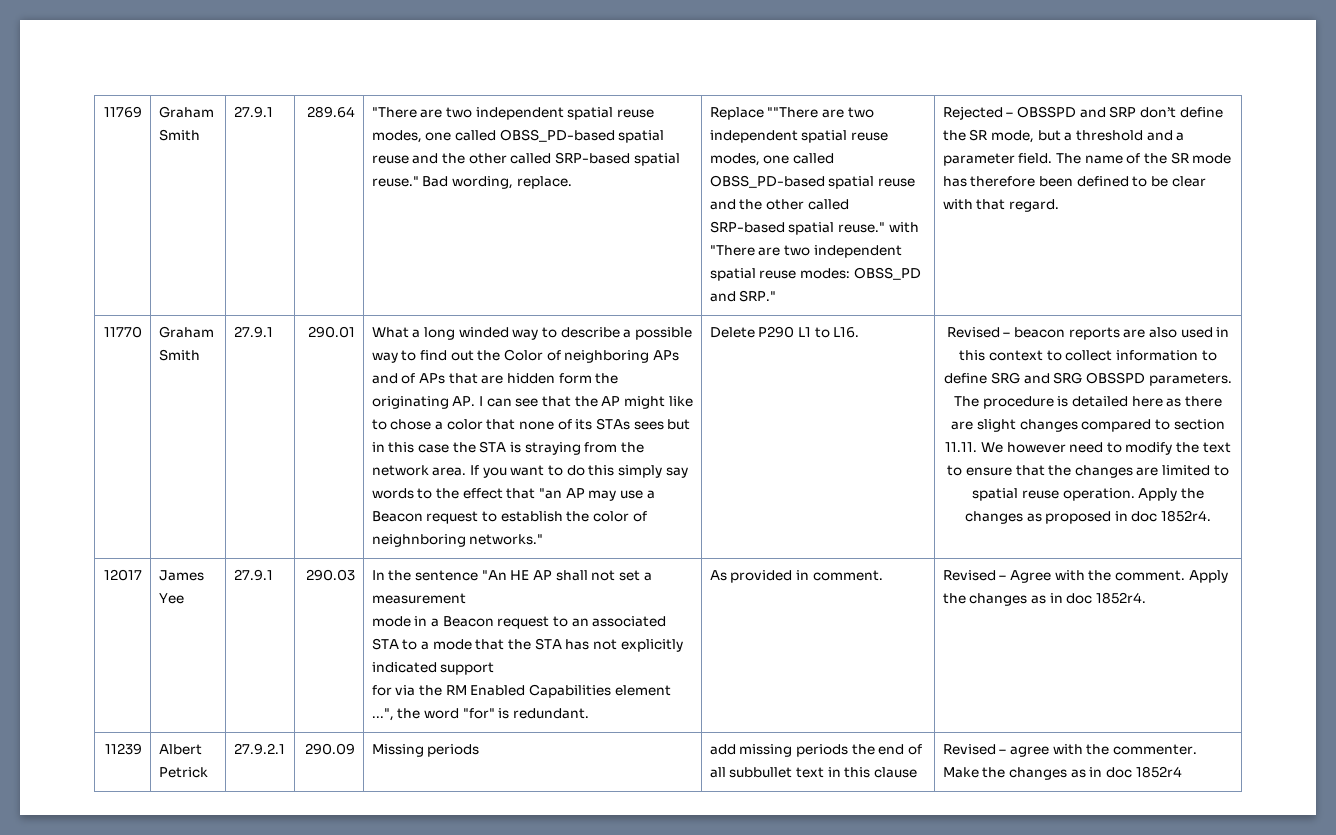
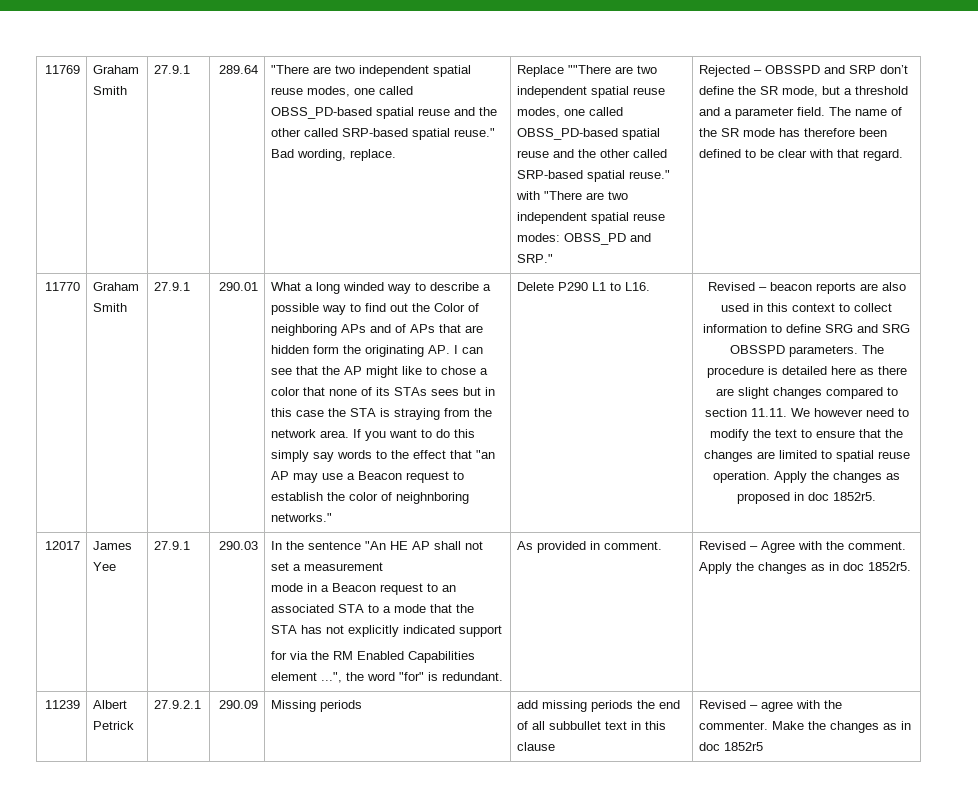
[1161,510,1212,522] 1852r4. -> [833,492,876,501] 1852r5.
[1096,592,1147,604] 1852r4. -> [868,562,912,571] 1852r5.
[1135,766,1182,778] 1852r4 -> [724,742,764,751] 1852r5

